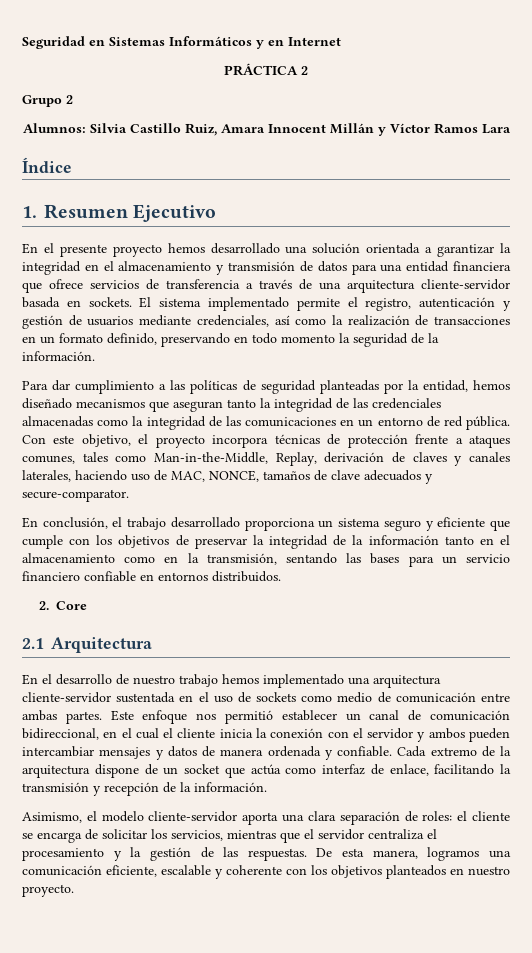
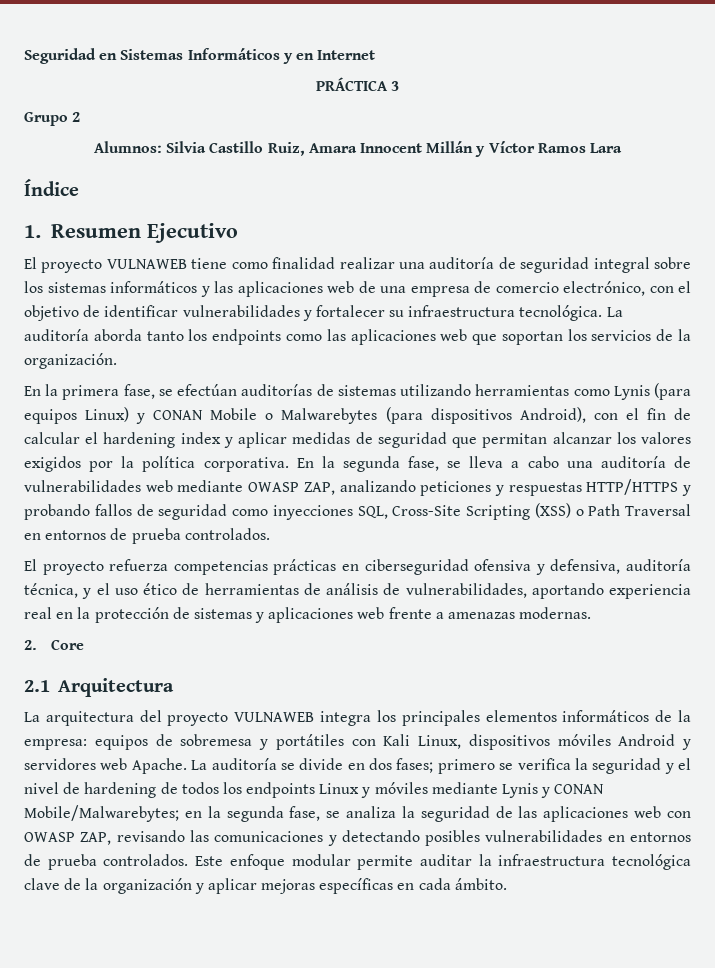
[301,66,308,75] 2 -> [391,81,400,91] 3
[22,243,512,257] [22,261,511,275] [22,279,510,293] [22,297,512,311] [22,315,510,329] [22,333,439,347] [22,351,95,361] [22,380,510,394] [22,398,441,412] [22,416,511,430] [22,434,510,448] [22,452,511,466] [22,470,433,484] [22,489,129,502] [22,517,511,531] [22,535,510,549] [22,553,510,567] [22,571,281,582] [38,601,87,610] [22,637,152,653] [22,674,441,688] [22,692,511,703] [22,710,511,724] [22,728,510,742] [22,746,511,760] [22,764,511,778] [22,782,267,796] [22,811,510,825] [22,829,437,843] [22,847,511,861] [22,865,510,879] [22,884,74,897] En el presente proyecto hemos desarrollado una solución orientada a garantizar la integridad en el almacenamiento y transmisión de datos para una entidad financiera que ofrece servicios de transferencia a través de una arquitectura cliente-servidor basada en sockets. El sistema implementado permite el registro, autenticación y gestión de usuarios mediante credenciales, así como la realización de transacciones en un formato definido, preservando en todo momento la seguridad de la información. // Para dar cumplimiento a las políticas de seguridad planteadas por la entidad, hemos diseñado mecanismos que aseguran tanto la integridad de las credenciales almacenadas como la integridad de las comunicaciones en un entorno de red pública. Con este objetivo, el proyecto incorpora técnicas de protección frente a ataques comunes, tales como Man-in-the-Middle, Replay, derivación de claves y canales laterales, haciendo uso de MAC, NONCE, tamaños de clave adecuados y secure-comparator. // En conclusión, el trabajo desarrollado proporciona un sistema seguro y eficiente que cumple con los objetivos de preservar la integridad de la información tanto en el almacenamiento como en la transmisión, sentando las bases para un servicio financiero confiable en entornos distribuidos. // 2. Core // 2.1 Arquitectura // En el desarrollo de nuestro trabajo hemos implementado una arquitectura cliente-servidor sustentada en el uso de sockets como medio de comunicación entre ambas partes. Este enfoque nos permitió establecer un canal de comunicación bidireccional, en el cual el cliente inicia la conexión con el servidor y ambos pueden intercambiar mensajes y datos de manera ordenada y confiable. Cada extremo de la arquitectura dispone de un socket que actúa como interfaz de enlace, facilitando la transmisión y recepción de la información. // Asimismo, el modelo cliente-servidor aporta una clara separación de roles: el cliente se encarga de solicitar los servicios, mientras que el servidor centraliza el procesamiento y la gestión de las respuestas. De esta manera, logramos una comunicación eficiente, escalable y coherente con los objetivos planteados en nuestro proyecto. -> [24,257,691,273] [24,281,691,297] [24,305,623,321] [24,329,692,345] [24,353,117,369] [24,383,692,400] [24,407,692,424] [24,432,692,448] [24,456,691,472] [24,479,691,496] [24,503,691,520] [24,528,270,544] [24,559,692,575] [24,583,691,599] [24,607,592,623] [24,639,85,650] [24,678,174,697] [24,710,691,726] [24,734,691,750] [24,758,691,774] [24,782,605,798] [24,805,691,822] [24,830,691,846] [24,854,691,870] [24,878,507,894] El proyecto VULNAWEB tiene como finalidad realizar una auditoría de seguridad integral sobre los sistemas informáticos y las aplicaciones web de una empresa de comercio electrónico, con el objetivo de identificar vulnerabilidades y fortalecer su infraestructura tecnológica. La auditoría aborda tanto los endpoints como las aplicaciones web que soportan los servicios de la organización. // En la primera fase, se efectúan auditorías de sistemas utilizando herramientas como Lynis (para equipos Linux) y CONAN Mobile o Malwarebytes (para dispositivos Android), con el fin de calcular el hardening index y aplicar medidas de seguridad que permitan alcanzar los valores exigidos por la política corporativa. En la segunda fase, se lleva a cabo una auditoría de vulnerabilidades web mediante OWASP ZAP, analizando peticiones y respuestas HTTP/HTTPS y probando fallos de seguridad como inyecciones SQL, Cross-Site Scripting (XSS) o Path Traversal en entornos de prueba controlados. // El proyecto refuerza competencias prácticas en ciberseguridad ofensiva y defensiva, auditoría técnica, y el uso ético de herramientas de análisis de vulnerabilidades, aportando experiencia real en la protección de sistemas y aplicaciones web frente a amenazas modernas. // 2. Core // 2.1 Arquitectura // La arquitectura del proyecto VULNAWEB integra los principales elementos informáticos de la empresa: equipos de sobremesa y portátiles con Kali Linux, dispositivos móviles Android y servidores web Apache. La auditoría se divide en dos fases; primero se verifica la seguridad y el nivel de hardening de todos los endpoints Linux y móviles mediante Lynis y CONAN Mobile/Malwarebytes; en la segunda fase, se analiza la seguridad de las aplicaciones web con OWASP ZAP, revisando las comunicaciones y detectando posibles vulnerabilidades en entornos de prueba controlados. Este enfoque modular permite auditar la infraestructura tecnológica clave de la organización y aplicar mejoras específicas en cada ámbito.

